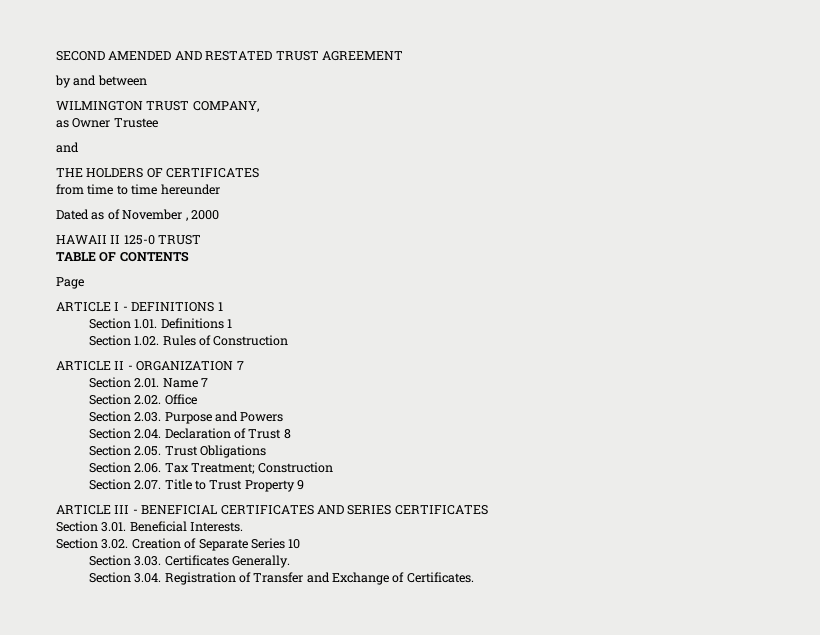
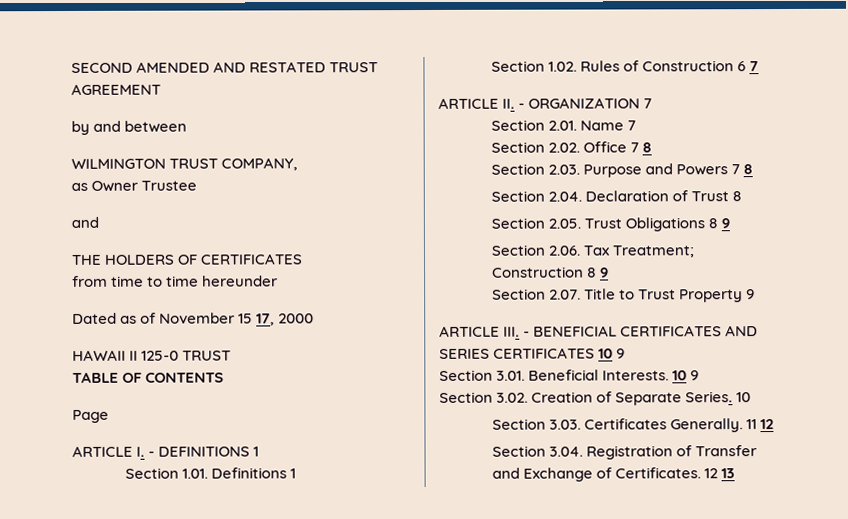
[185,217,188,221] , -> [238,313,276,326] 15 17,
[114,302,120,311] I -> [136,446,146,457] I.
[56,361,125,371] // ARTICLE II -> [737,61,760,72] [438,97,516,109] 6 7 // ARTICLE II.
(197, 399) none -> [630,142,653,153] 7 8
(284, 417) none -> [731,164,754,175] 7 8
(266, 451) none -> [708,218,731,229] 8 9
(334, 467) none -> [587,267,610,278] 8 9
[114,505,130,514] III -> [503,326,521,337] III.
(488, 510) none -> [598,348,626,359] 10 9
(244, 527) none -> [672,370,700,381] 10 9
[250,538,285,549] Series -> [685,391,734,403] Series.
(290, 561) none -> [746,419,775,430] 11 12
(474, 577) none -> [704,468,736,479] 12 13

